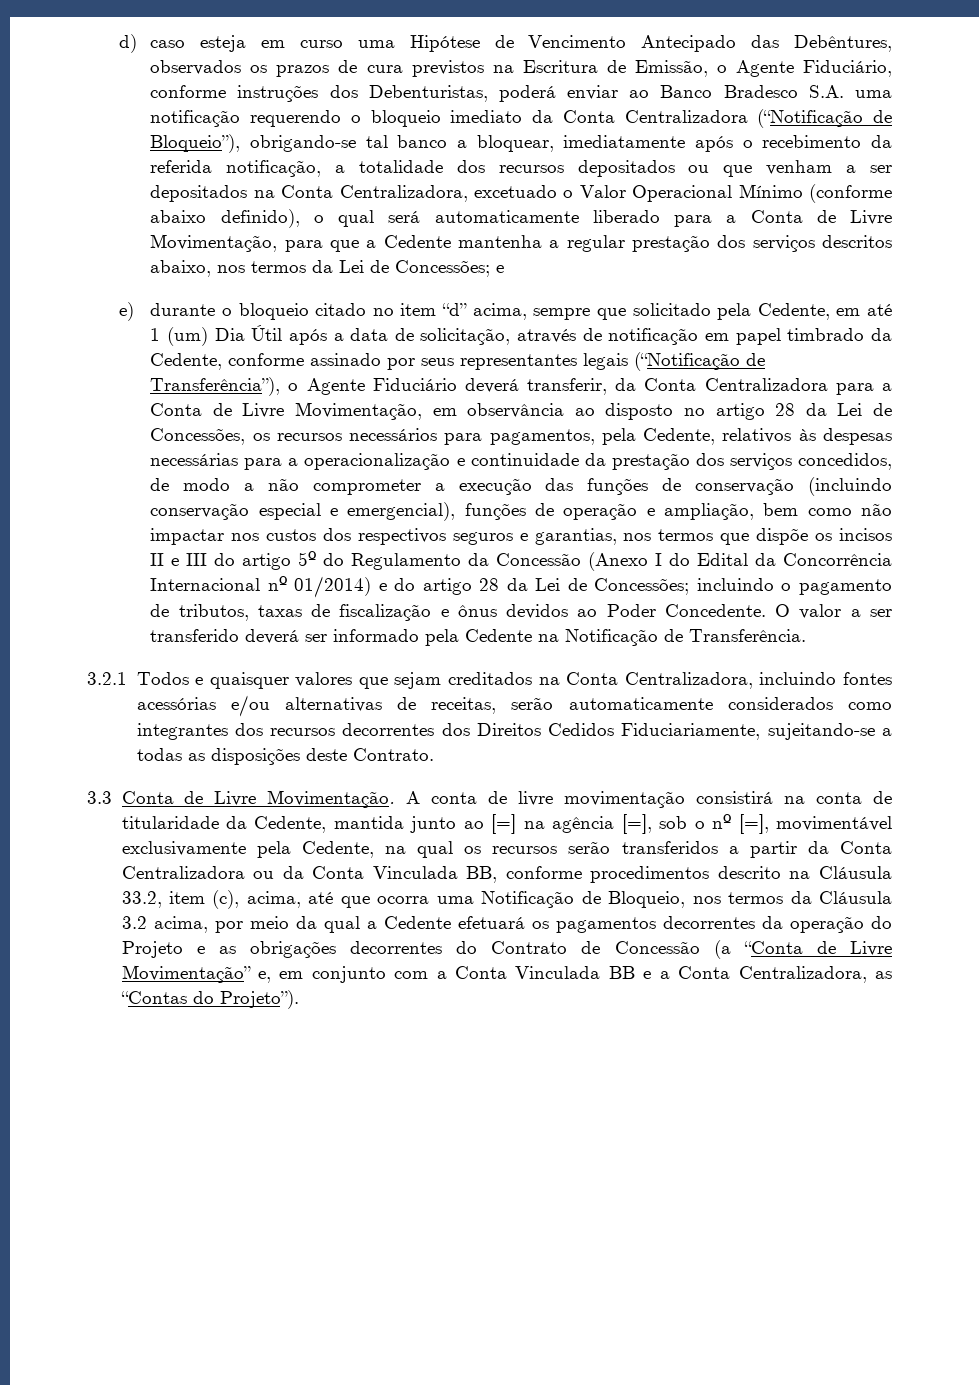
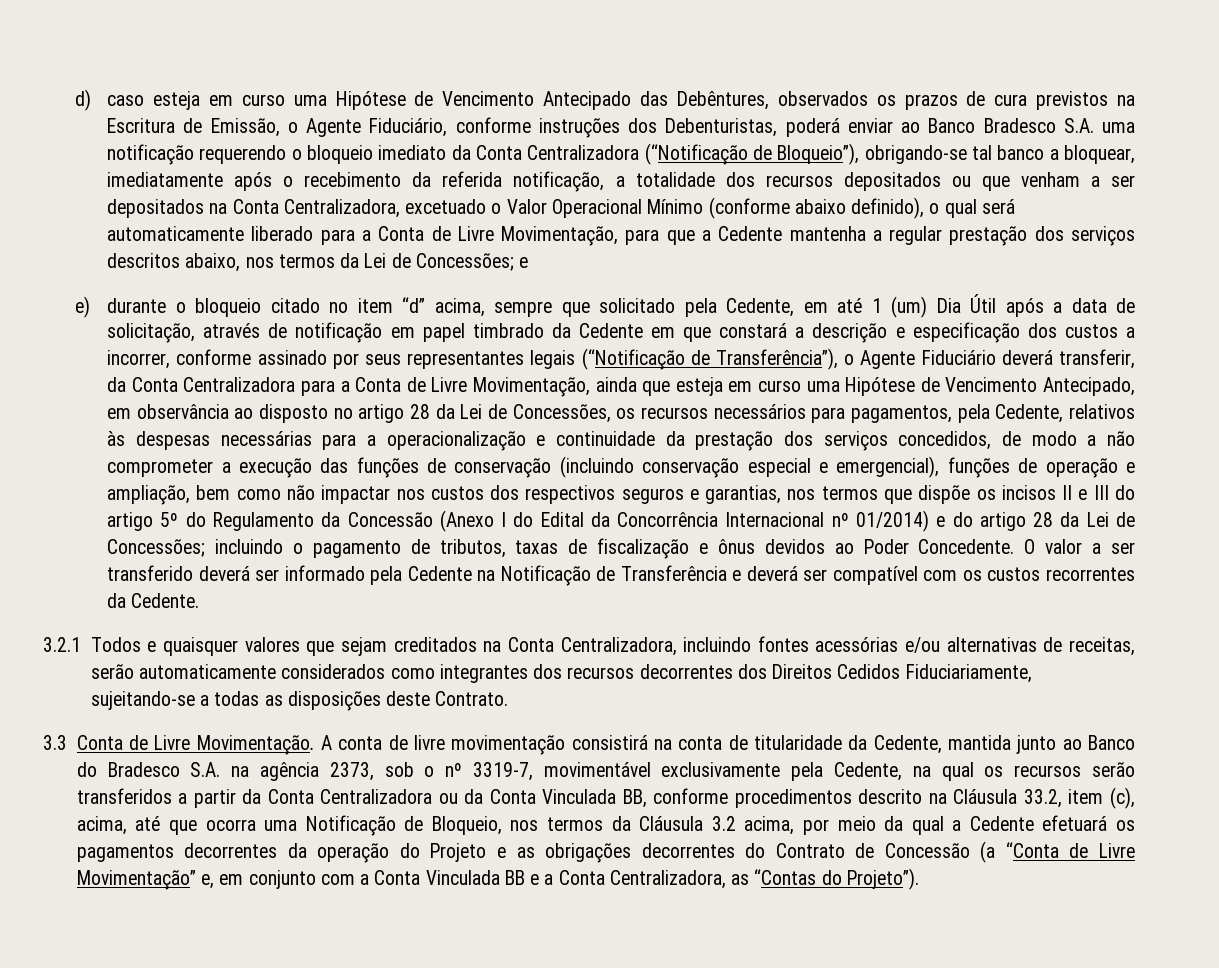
[150,353,223,370] Cedente, -> [578,322,1136,343] [107,350,171,369] Cedente em que constará a descrição e especificação dos custos a incorrer,
(423, 411) none -> [595,377,1136,396] ainda que esteja em curso uma Hipótese de Vencimento Antecipado,
[689,629,807,642] Transferência. -> [620,565,1135,585] [107,593,200,608] Transferência e deverá ser compatível com os custos recorrentes da Cedente.
[491,814,517,834] [=] -> [1087,735,1135,750] [76,762,221,777] Banco do Bradesco S.A.
[621,814,652,834] [=], -> [329,762,374,781] 2373,
[738,814,769,834] [=], -> [472,762,533,781] 3319-7,

